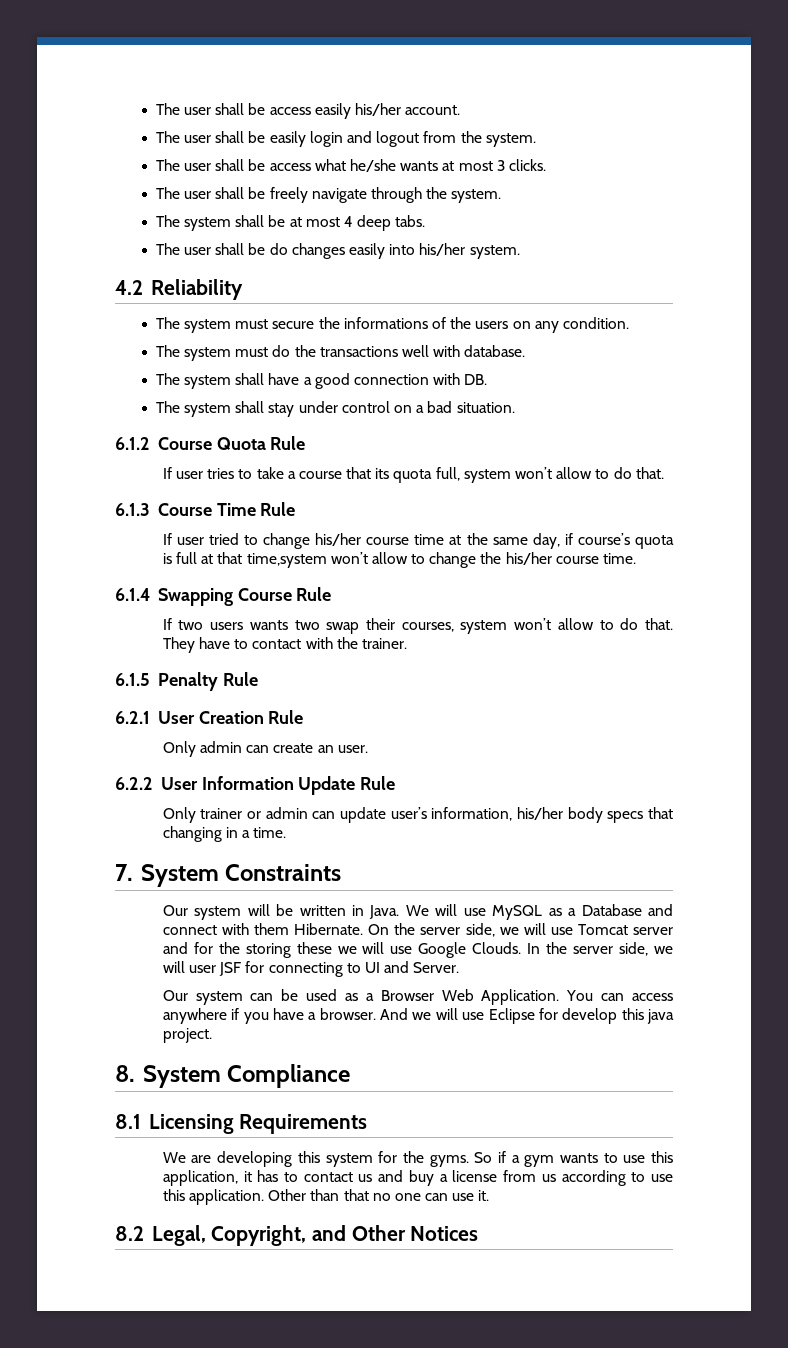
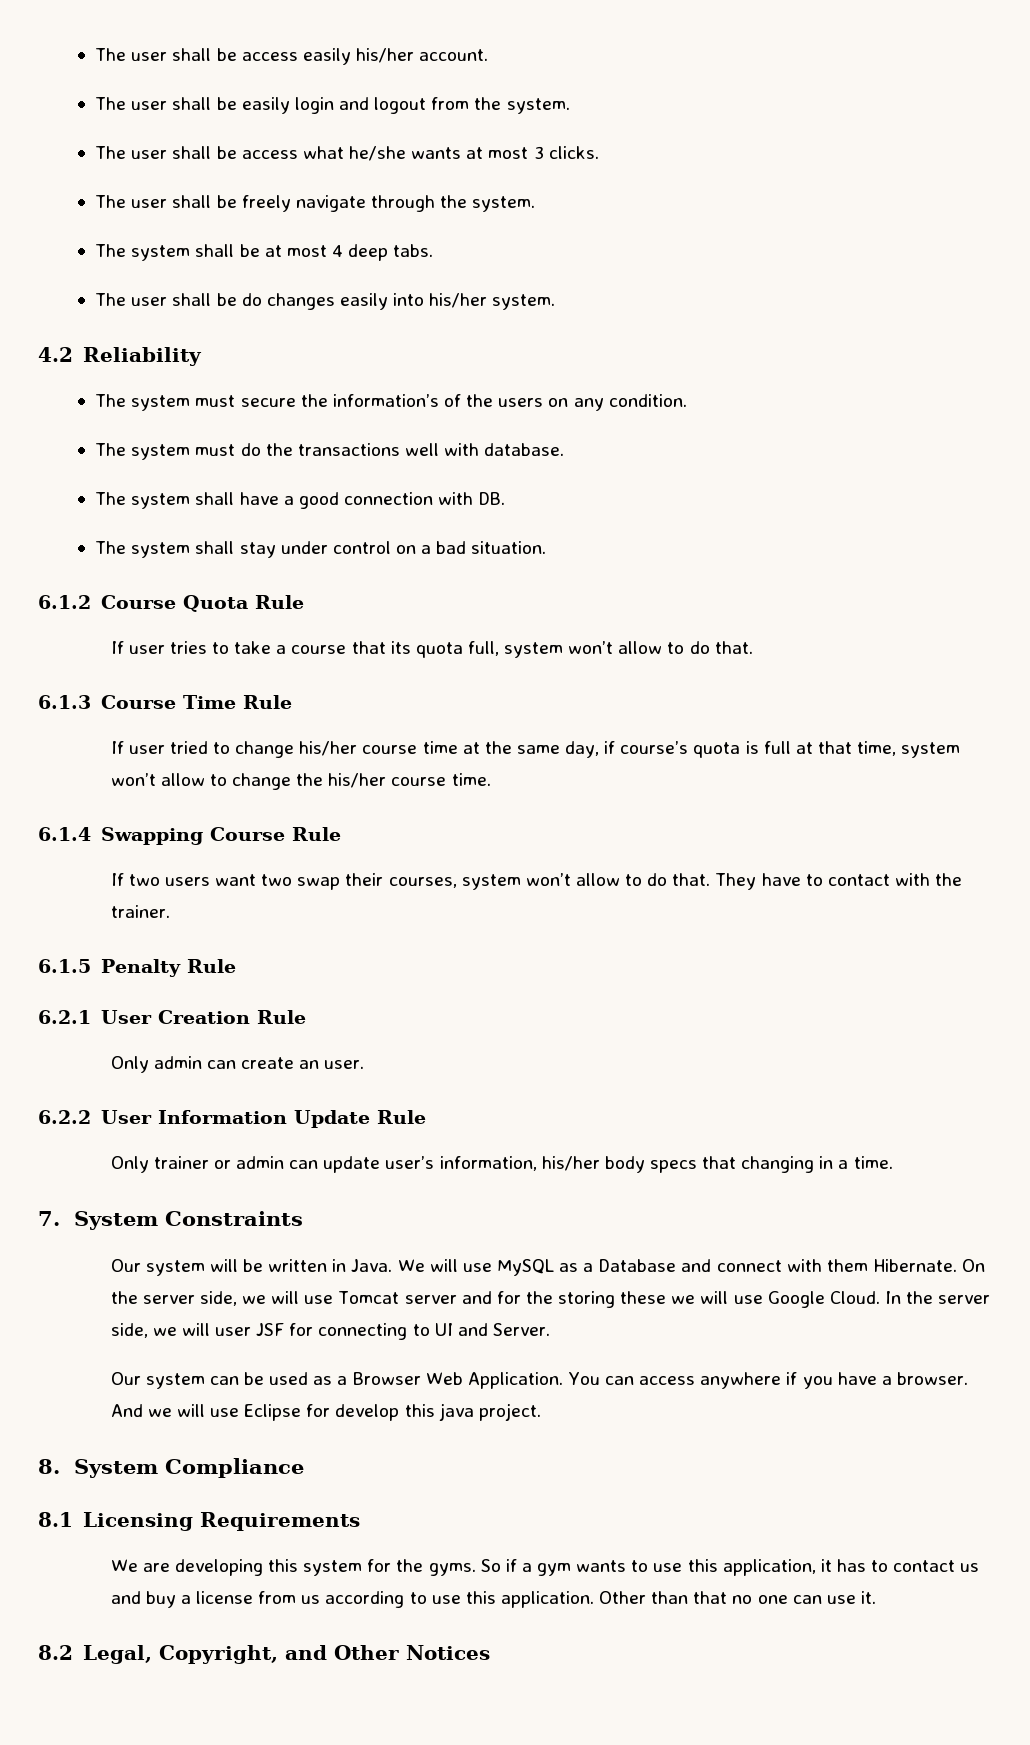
[343,317,428,329] informations -> [332,394,439,407] information’s
[246,553,327,568] time,system -> [857,741,961,758] time, system
[249,620,288,630] wants -> [214,874,256,886] want
[472,942,522,954] Clouds. -> [829,1291,880,1304] Cloud.

